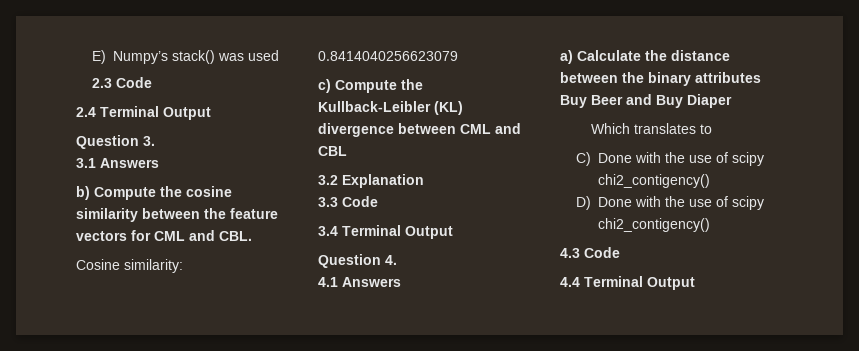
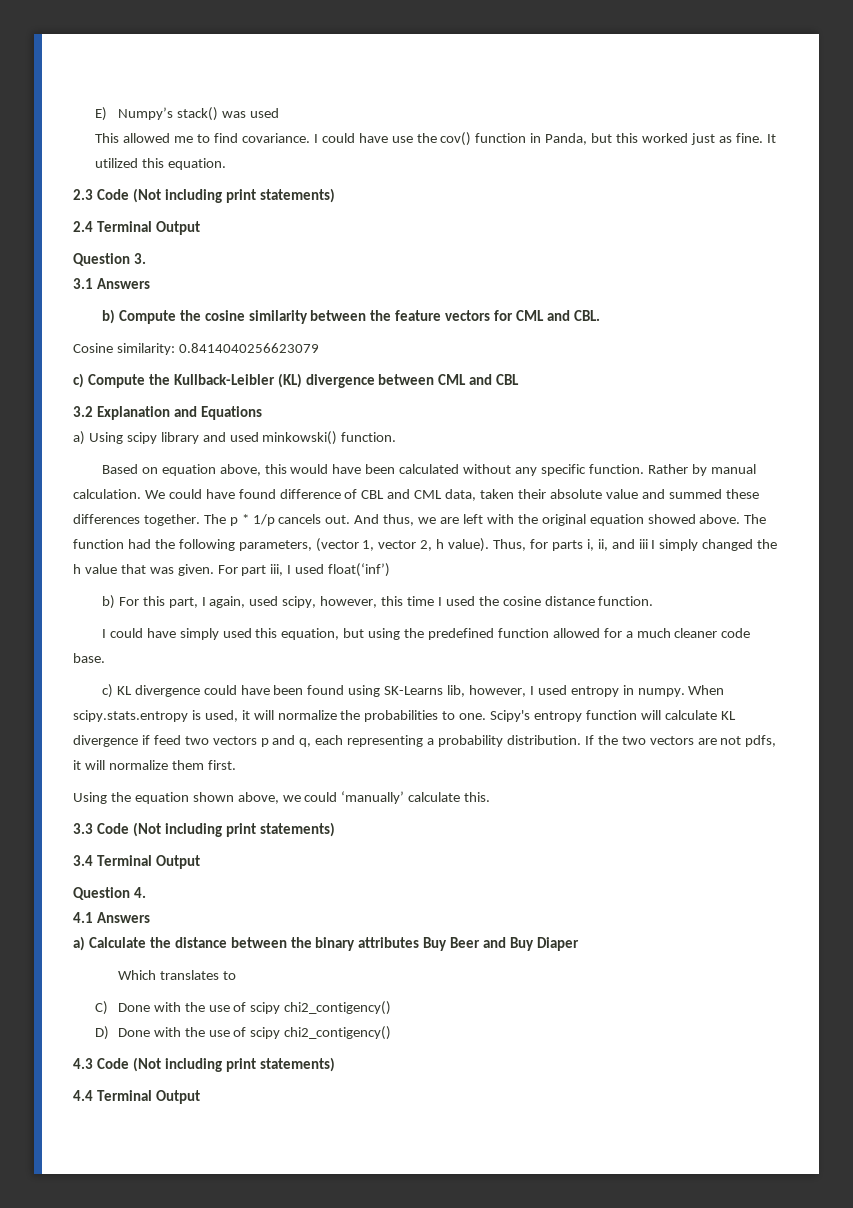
[91,77,152,88] 2.3 Code -> [95,132,776,146] [95,158,227,170] [73,188,335,203] This allowed me to find covariance. I could have use the cov() function in Panda, but this worked just as fine. It utilized this equation. // 2.3 Code (Not including print statements)
[318,196,378,207] // 3.3 Code -> [173,406,262,420] [73,431,397,445] [101,464,756,476] [73,489,759,501] [73,514,767,526] [73,538,778,552] [73,563,391,577] [101,595,654,609] [101,628,751,640] [73,653,105,663] [101,684,725,698] [73,710,736,722] [73,735,777,747] [73,760,236,770] [73,791,491,804] [73,822,335,837] and Equations // a) Using scipy library and used minkowski() function. // Based on equation above, this would have been calculated without any specific function. Rather by manual calculation. We could have found difference of CBL and CML data, taken their absolute value and summed these differences together. The p * 1/p cancels out. And thus, we are left with the original equation showed above. The function had the following parameters, (vector 1, vector 2, h value). Thus, for parts i, ii, and iii I simply changed the h value that was given. For part iii, I used float(‘inf’) // b) For this part, I again, used scipy, however, this time I used the cosine distance function. // I could have simply used this equation, but using the predefined function allowed for a much cleaner code base. // c) KL divergence could have been found using SK-Learns lib, however, I used entropy in numpy. When scipy.stats.entropy is used, it will normalize the probabilities to one. Scipy's entropy function will calculate KL divergence if feed two vectors p and q, each representing a probability distribution. If the two vectors are not pdfs, it will normalize them first. // Using the equation shown above, we could ‘manually’ calculate this. // 3.3 Code (Not including print statements)
(620, 252) none -> [132,1057,335,1072] (Not including print statements)

